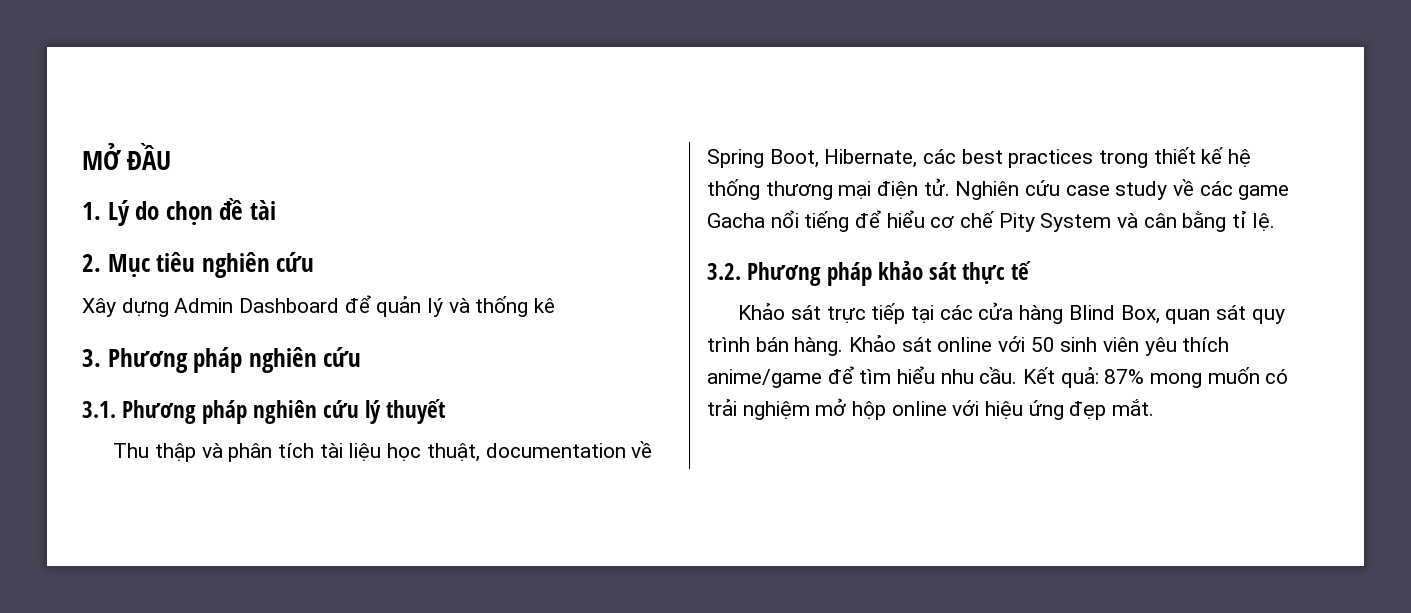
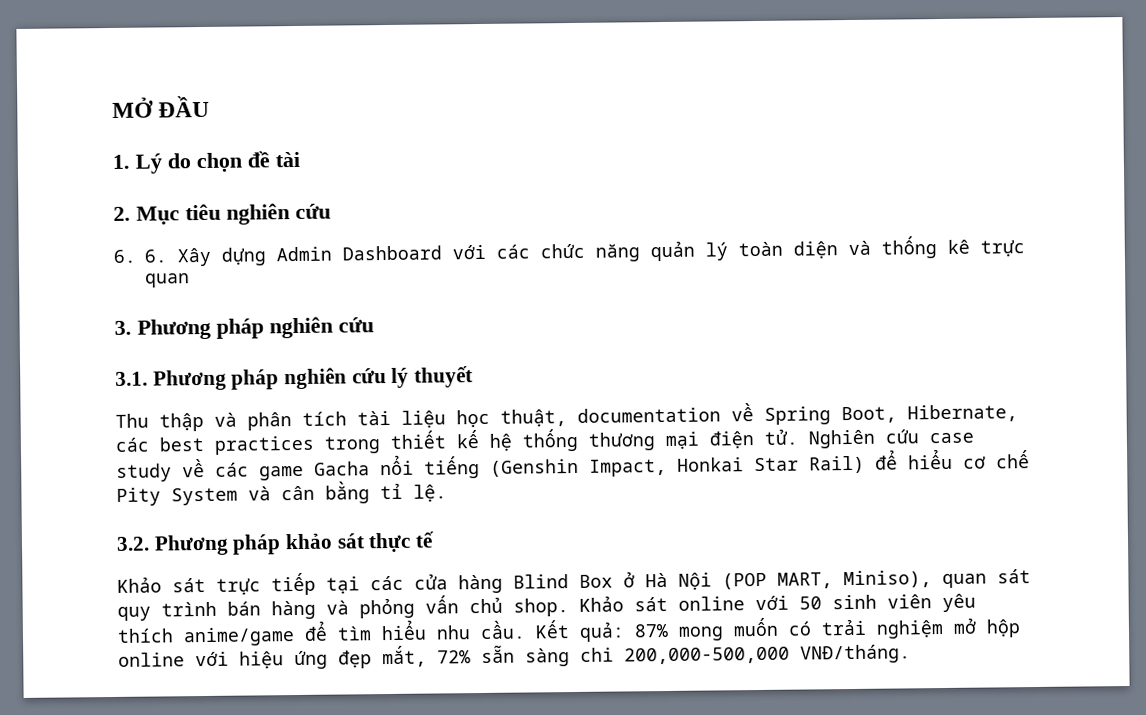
(315, 262) none -> [113,249,167,263] 6. 6.
[344,295,444,317] để quản lý -> [452,240,838,262] với các chức năng quản lý toàn diện
(556, 305) none -> [980,239,1025,257] [145,273,190,288] trực quan
(850, 221) none -> [490,455,865,477] (Genshin Impact, Honkai Star Rail)
[1120,305,1160,324] Box, -> [579,570,932,590] Box ở Hà Nội (POP MART, Miniso),
[794,337,844,356] hàng. -> [271,595,569,620] hàng và phỏng vấn chủ shop.
[1112,399,1155,416] mắt. -> [382,644,911,668] mắt, 72% sẵn sàng chi 200,000-500,000 VNĐ/tháng.

